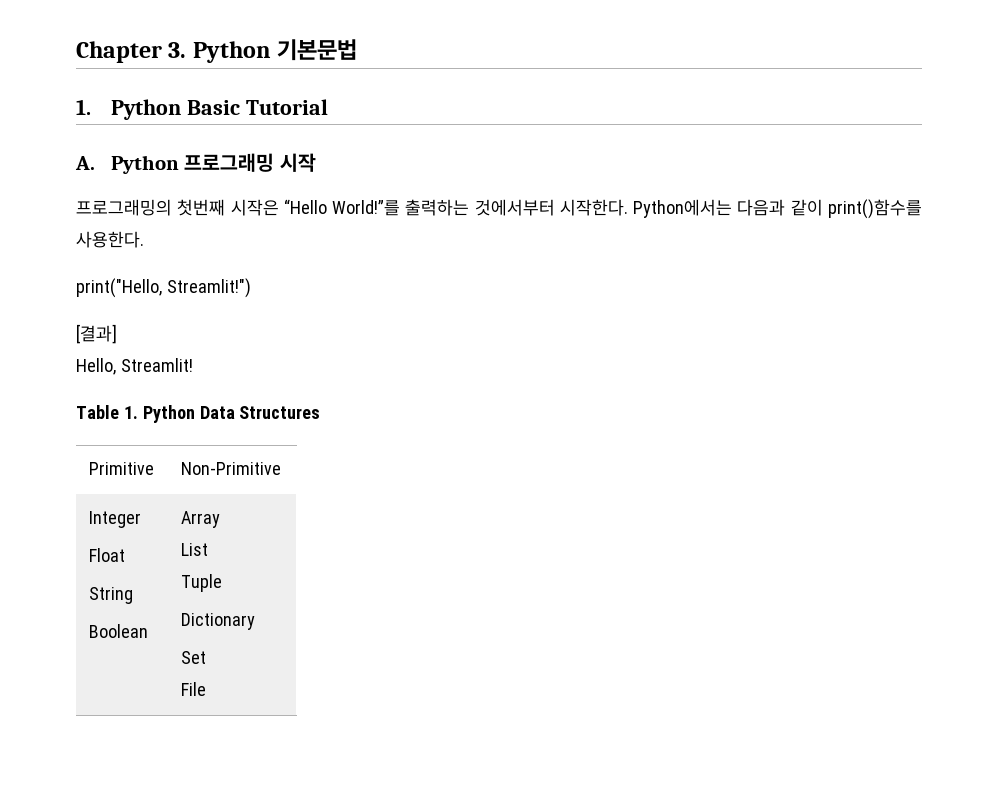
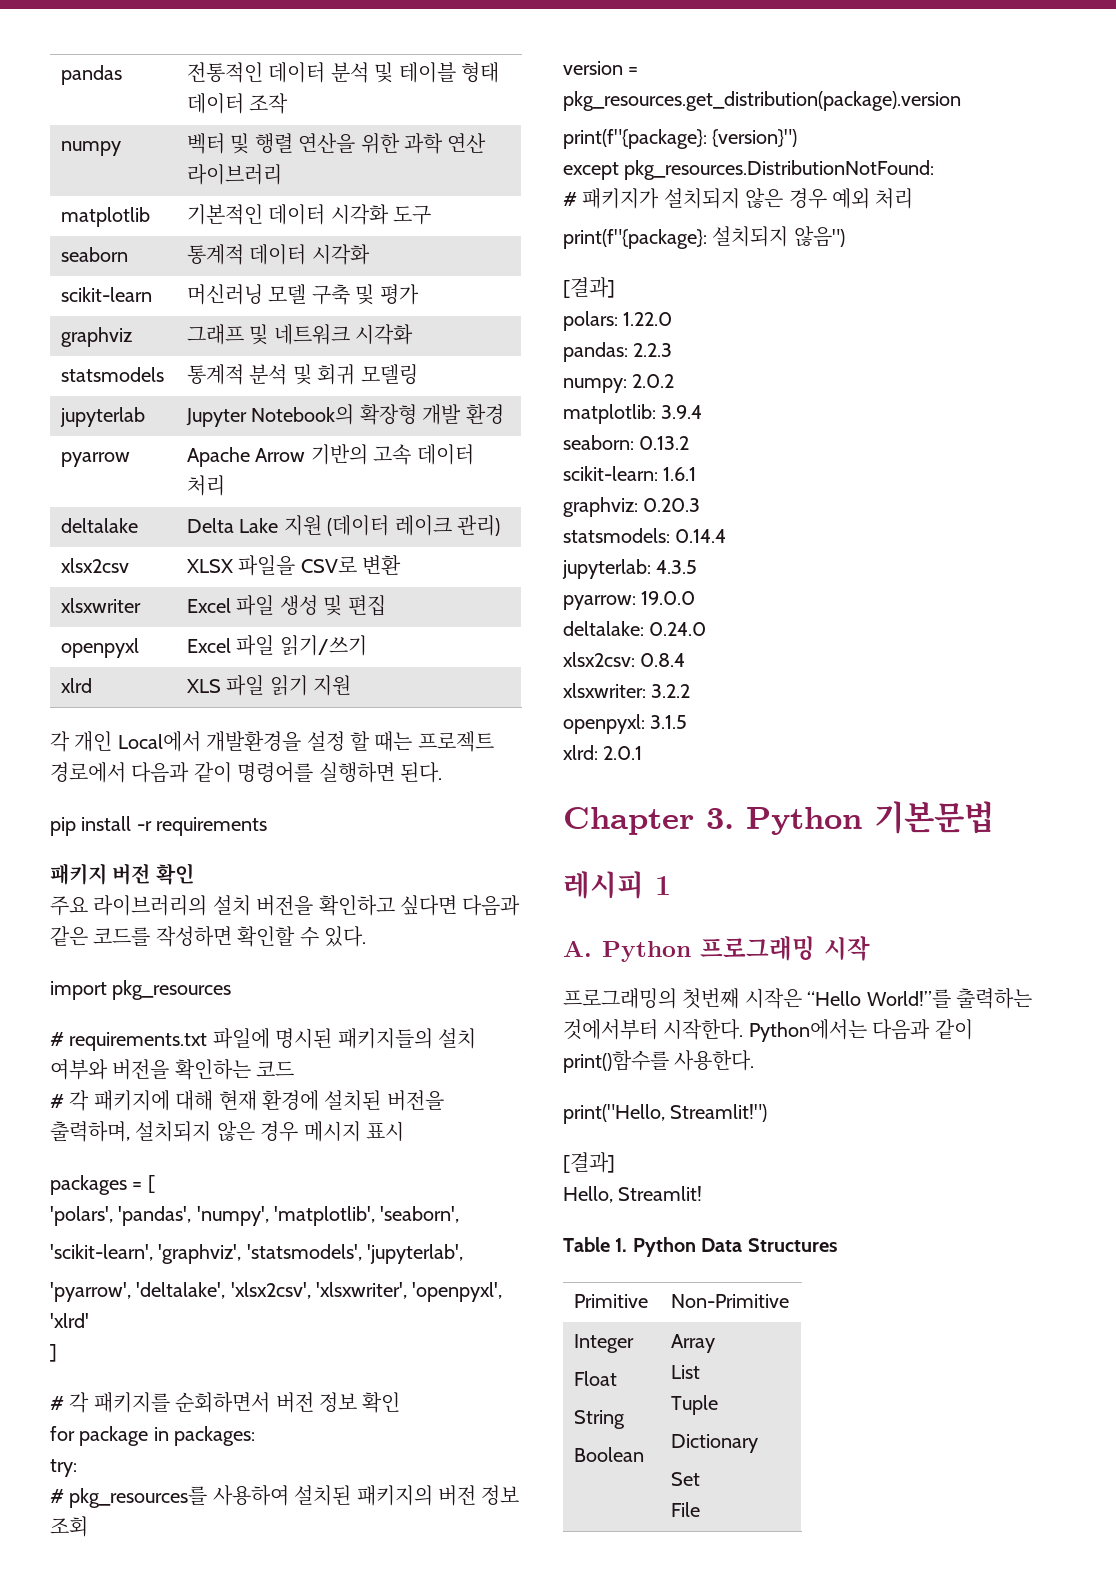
(76, 52) none -> [61,65,123,85] [187,62,500,83] [187,93,289,114] [61,141,122,156] [187,133,487,154] [187,164,283,185] [61,207,151,227] [187,204,432,225] [61,247,129,262] [187,244,370,265] [61,287,153,302] [187,284,419,305] [61,327,133,347] [187,324,414,345] [61,367,165,382] [187,364,418,385] [60,407,146,427] [186,404,504,427] [61,452,131,467] [187,444,474,467] [187,475,226,496] [61,518,139,533] [187,515,501,536] [61,558,130,573] [187,555,402,576] [61,598,142,613] [187,595,386,616] [61,638,140,658] [187,635,367,656] [61,678,93,693] [187,675,352,696] [50,731,494,752] [50,762,442,783] [50,816,268,836] [50,863,194,885] [50,895,521,916] [50,926,366,947] [50,980,232,1000] [50,1028,476,1051] [50,1059,295,1080] [50,1090,444,1111] [50,1121,404,1142] [50,1175,155,1195] [50,1206,460,1226] [50,1244,464,1264] [50,1282,503,1302] [50,1313,89,1328] [50,1344,57,1362] [50,1392,401,1413] [50,1426,256,1446] [50,1459,77,1477] [50,1485,520,1508] [50,1516,88,1537] [563,61,639,75] [563,91,961,111] [563,129,798,149] [563,160,935,180] [563,188,914,209] [563,226,845,249] [563,277,615,298] [563,311,673,331] [563,342,673,362] [563,374,675,393] [563,404,703,424] [563,435,690,450] [563,466,697,481] [563,497,701,517] [563,528,727,543] [562,559,698,579] [563,591,696,610] [563,621,707,636] [563,652,686,667] [563,683,691,698] [563,714,688,734] [563,745,643,760] pandas | 전통적인 데이터 분석 및 테이블 형태 데이터 조작 // numpy | 벡터 및 행렬 연산을 위한 과학 연산 라이브러리 // matplotlib | 기본적인 데이터 시각화 도구 // seaborn | 통계적 데이터 시각화 // scikit-learn | 머신러닝 모델 구축 및 평가 // graphviz | 그래프 및 네트워크 시각화 // statsmodels | 통계적 분석 및 회귀 모델링 // jupyterlab | Jupyter Notebook의 확장형 개발 환경 // pyarrow | Apache Arrow 기반의 고속 데이터 처리 // deltalake | Delta Lake 지원 (데이터 레이크 관리) // xlsx2csv | XLSX 파일을 CSV로 변환 // xlsxwriter | Excel 파일 생성 및 편집 // openpyxl | Excel 파일 읽기/쓰기 // xlrd | XLS 파일 읽기 지원 // 각 개인 Local에서 개발환경을 설정 할 때는 프로젝트 경로에서 다음과 같이 명령어를 실행하면 된다. // pip install -r requirements // 패키지 버전 확인 // 주요 라이브러리의 설치 버전을 확인하고 싶다면 다음과 같은 코드를 작성하면 확인할 수 있다. // import pkg_resources // # requirements.txt 파일에 명시된 패키지들의 설치 여부와 버전을 확인하는 코드 // # 각 패키지에 대해 현재 환경에 설치된 버전을 출력하며, 설치되지 않은 경우 메시지 표시 // packages = [ // 'polars', 'pandas', 'numpy', 'matplotlib', 'seaborn', // 'scikit-learn', 'graphviz', 'statsmodels', 'jupyterlab', // 'pyarrow', 'deltalake', 'xlsx2csv', 'xlsxwriter', 'openpyxl', 'xlrd' // ] // # 각 패키지를 순회하면서 버전 정보 확인 // for package in packages: // try: // # pkg_resources를 사용하여 설치된 패키지의 버전 정보 조회 // version = pkg_resources.get_distribution(package).version // print(f"{package}: {version}") // except pkg_resources.DistributionNotFound: // # 패키지가 설치되지 않은 경우 예외 처리 // print(f"{package}: 설치되지 않음") // [결과] // polars: 1.22.0 // pandas: 2.2.3 // numpy: 2.0.2 // matplotlib: 3.9.4 // seaborn: 0.13.2 // scikit-learn: 1.6.1 // graphviz: 0.20.3 // statsmodels: 0.14.4 // jupyterlab: 4.3.5 // pyarrow: 19.0.0 // deltalake: 0.24.0 // xlsx2csv: 0.8.4 // xlsxwriter: 3.2.2 // openpyxl: 3.1.5 // xlrd: 2.0.1 //
[76,99,328,120] 1. Python Basic Tutorial -> [563,871,671,899] 레시피 1

